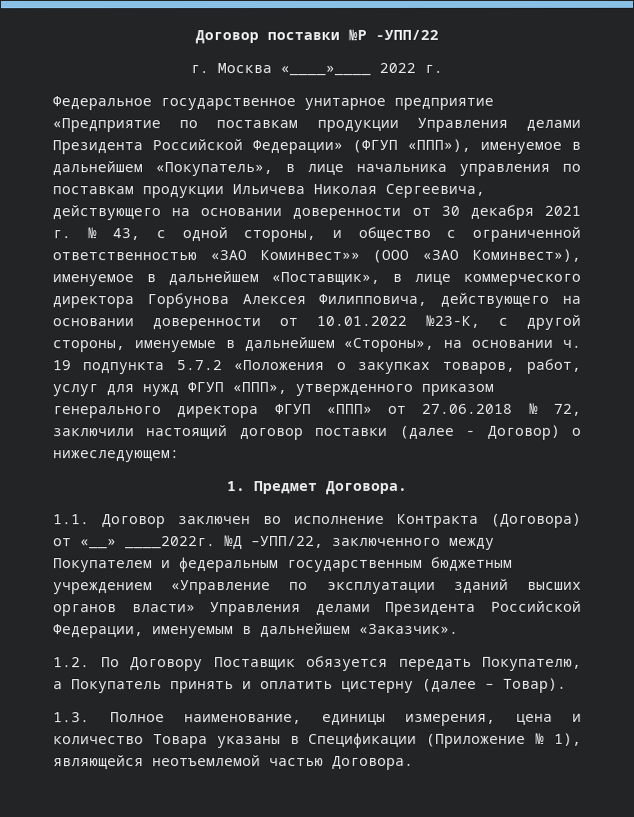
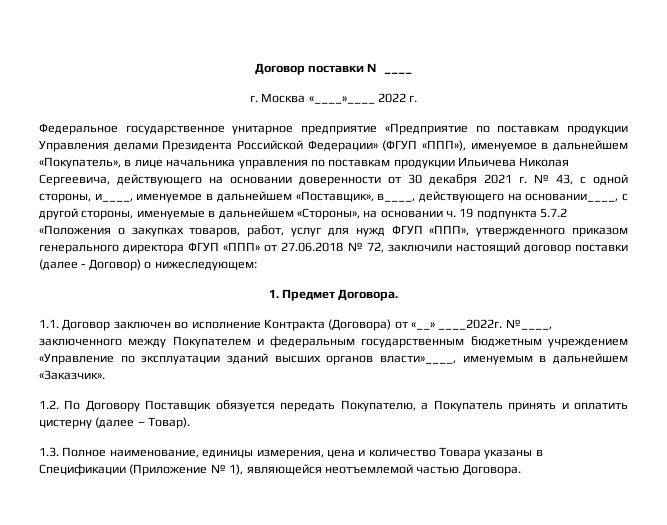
[347,28,439,41] №Р -УПП/22 -> [367,63,413,75] №____
[332,226,582,242] [52,248,581,263] [52,271,581,287] [52,292,581,309] [52,314,480,331] и общество с ограниченной ответственностью «ЗАО Коминвест»» (ООО «ЗАО Коминвест»), именуемое в дальнейшем «Поставщик», в лице коммерческого директора Горбунова Алексея Филипповича, действующего на основании доверенности от 10.01.2022 №23-К, -> [94,191,619,203] и____, именуемое в дальнейшем «Поставщик», в____, действующего на основании____,
[224,535,324,550] №Д –УПП/22, -> [505,319,552,330] №____,
[131,600,582,617] [53,624,144,639] власти» Управления делами Президента Российской Федерации, -> [380,355,456,364] власти»____,

